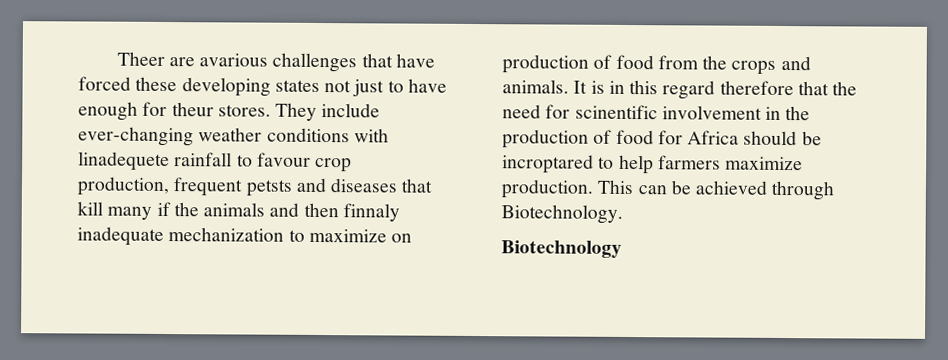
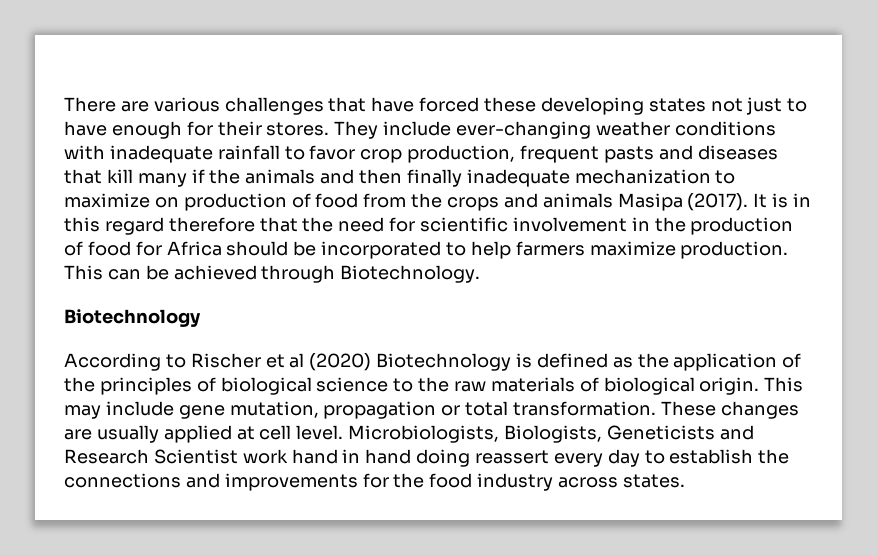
[116,51,269,67] Theer are avarious -> [64,97,220,112] There are various
[171,102,214,117] theur -> [217,121,262,136] their
[78,151,170,172] linadequete -> [109,145,213,163] inadequate
[256,152,311,167] favour -> [309,145,356,160] favor
[245,179,292,197] petsts -> [603,146,654,163] pasts
[342,203,400,222] finnaly -> [406,169,462,187] finally
[502,79,569,94] animals. -> [542,193,749,211] animals Masipa (2017).
[574,104,658,120] scinentific -> [420,217,509,232] scientific
[502,154,594,174] incroptared -> [321,241,442,259] incorporated
(622, 249) none -> [64,353,802,371] [64,377,804,395] [64,401,799,419] [64,425,754,443] [64,449,790,467] [64,473,685,491] // According to Rischer et al (2020) Biotechnology is defined as the application of the principles of biological science to the raw materials of biological origin. This may include gene mutation, propagation or total transformation. These changes are usually applied at cell level. Microbiologists, Biologists, Geneticists and Research Scientist work hand in hand doing reassert every day to establish the connections and improvements for the food industry across states.

